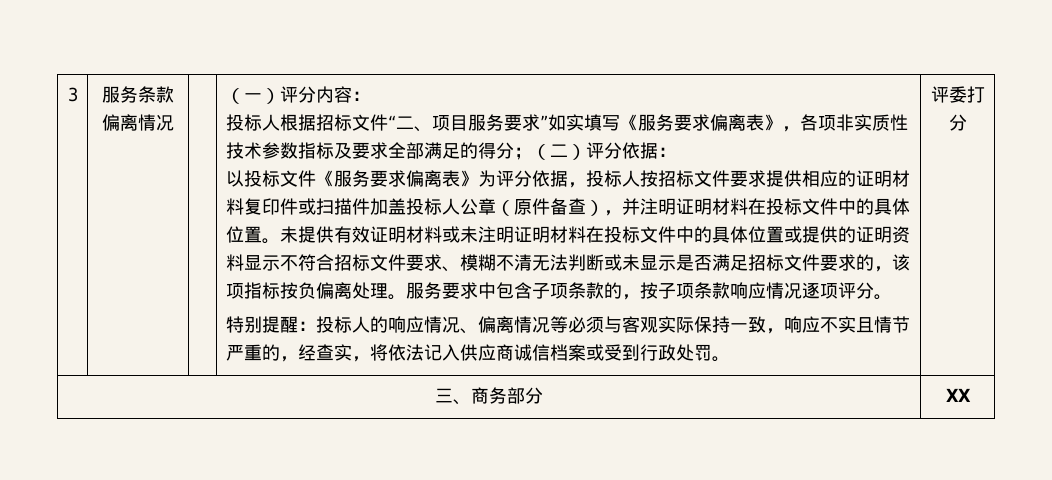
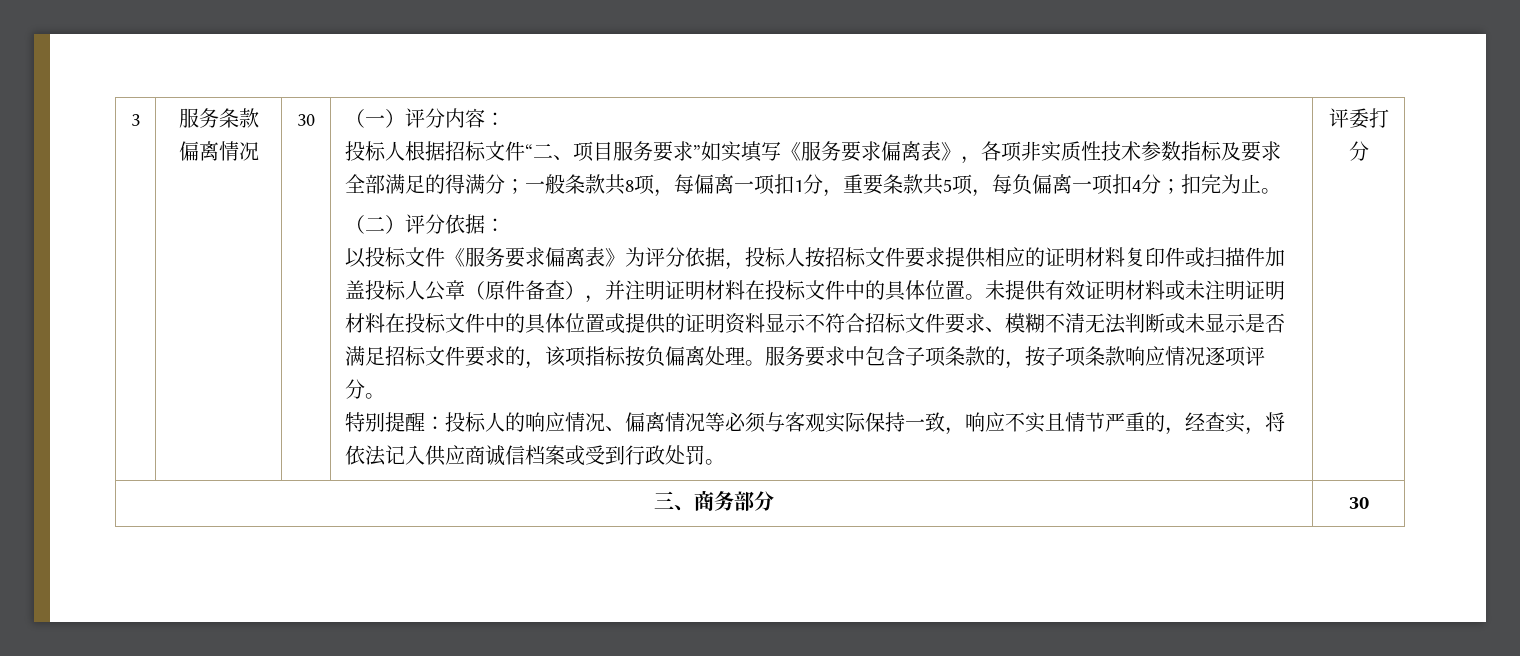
(174, 122) none -> [297,114,315,126] 30
[495,142,532,160] 分； -> [465,174,1282,197] 满分；一般条款共8项，每偏离一项扣1分，重要条款共5项，每负偏离一项扣4分；扣完为止。 //
[945,388,971,402] XX -> [1348,497,1369,509] 30

